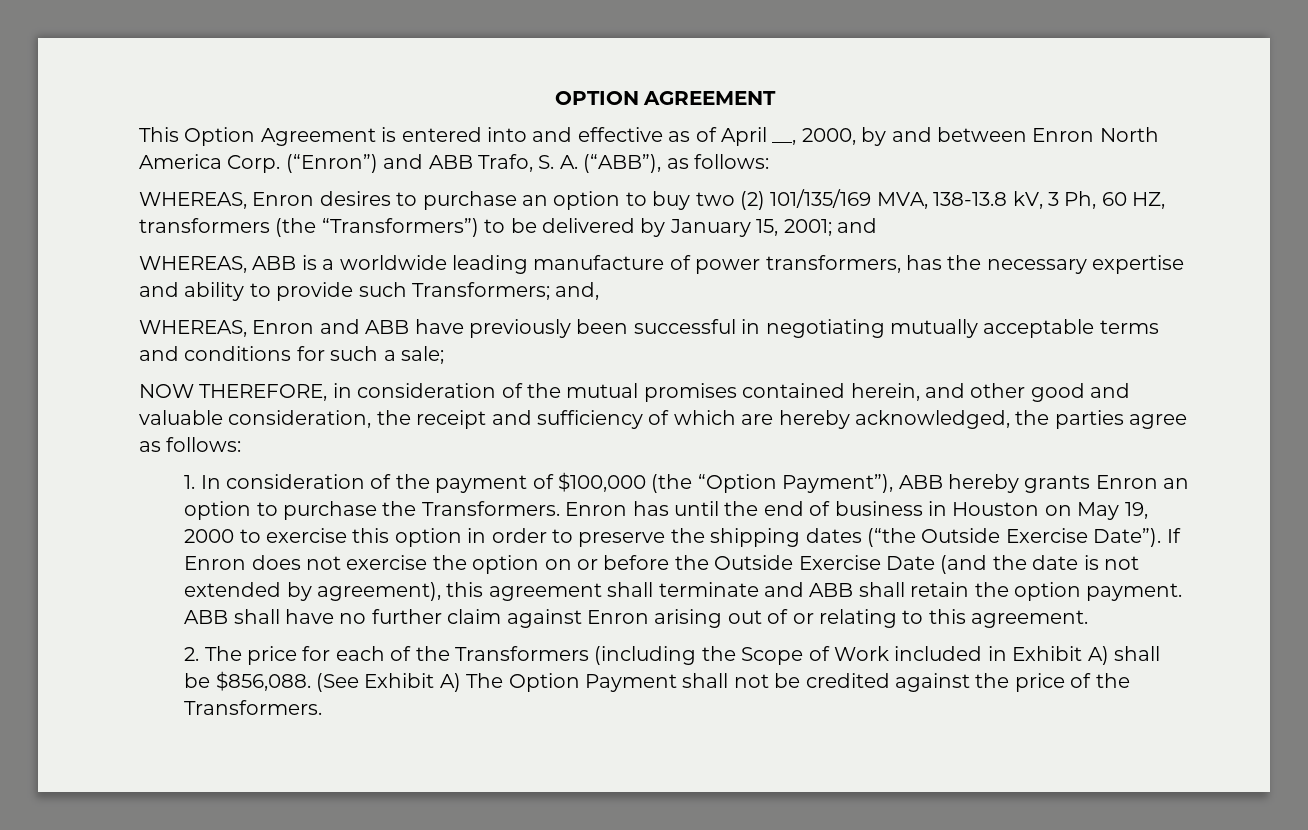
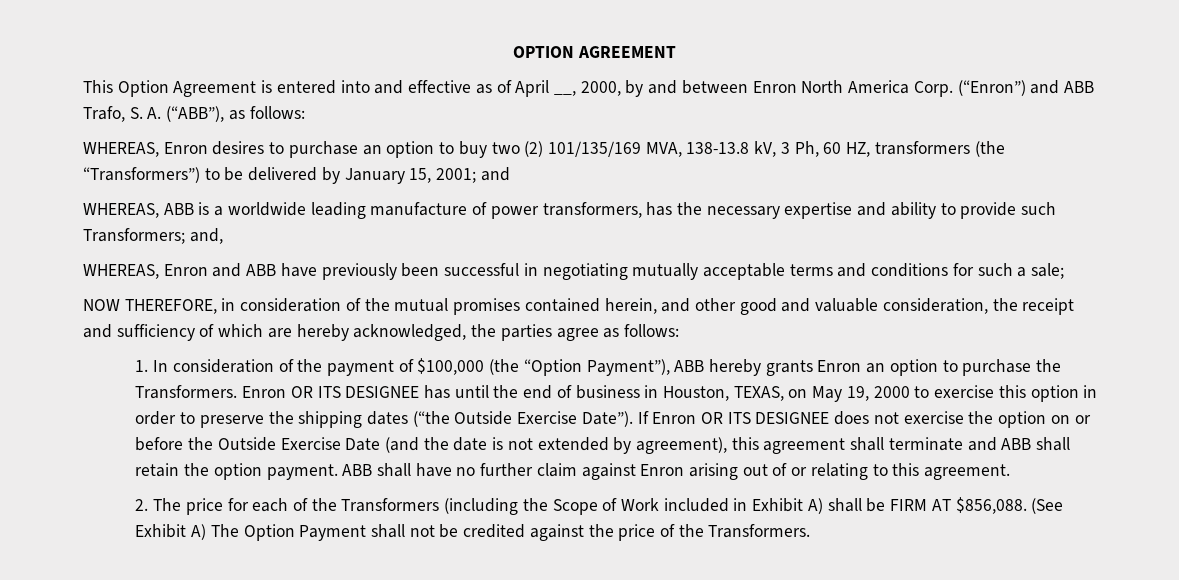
(628, 509) none -> [290,386,420,398] OR ITS DESIGNEE
[952,502,1040,516] Houston -> [663,386,784,401] Houston, TEXAS,
(247, 563) none -> [701,412,830,424] OR ITS DESIGNEE
(211, 680) none -> [890,499,951,511] FIRM AT

